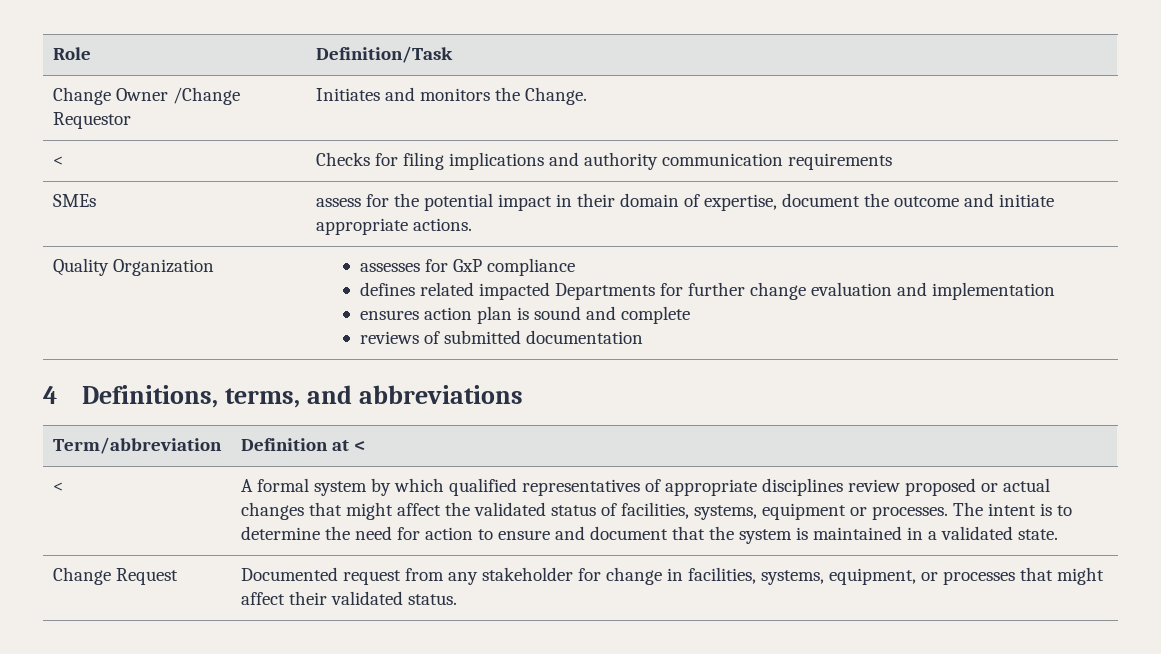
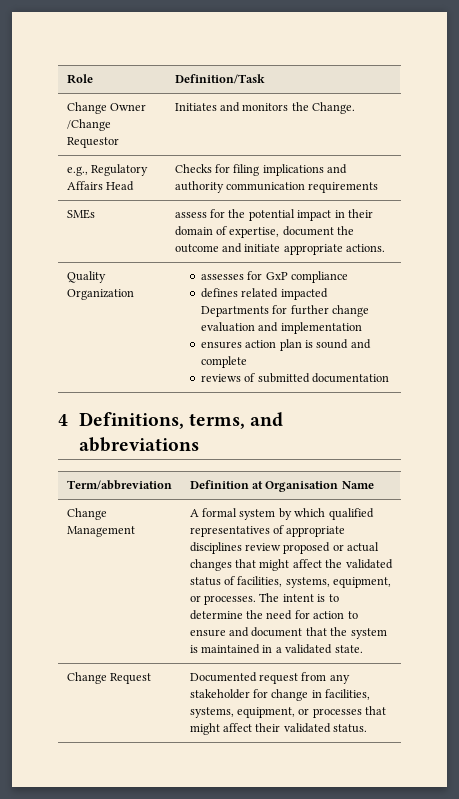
[52,156,64,166] < -> [66,164,149,176] [66,181,135,191] e.g., Regulatory Affairs Head
[353,441,365,451] [52,482,64,492] < // < -> [265,481,374,492] [66,508,107,520] [66,526,135,537] Organisation Name // Change Management
[761,503,846,520] equipment -> [333,577,392,588] equipment,

